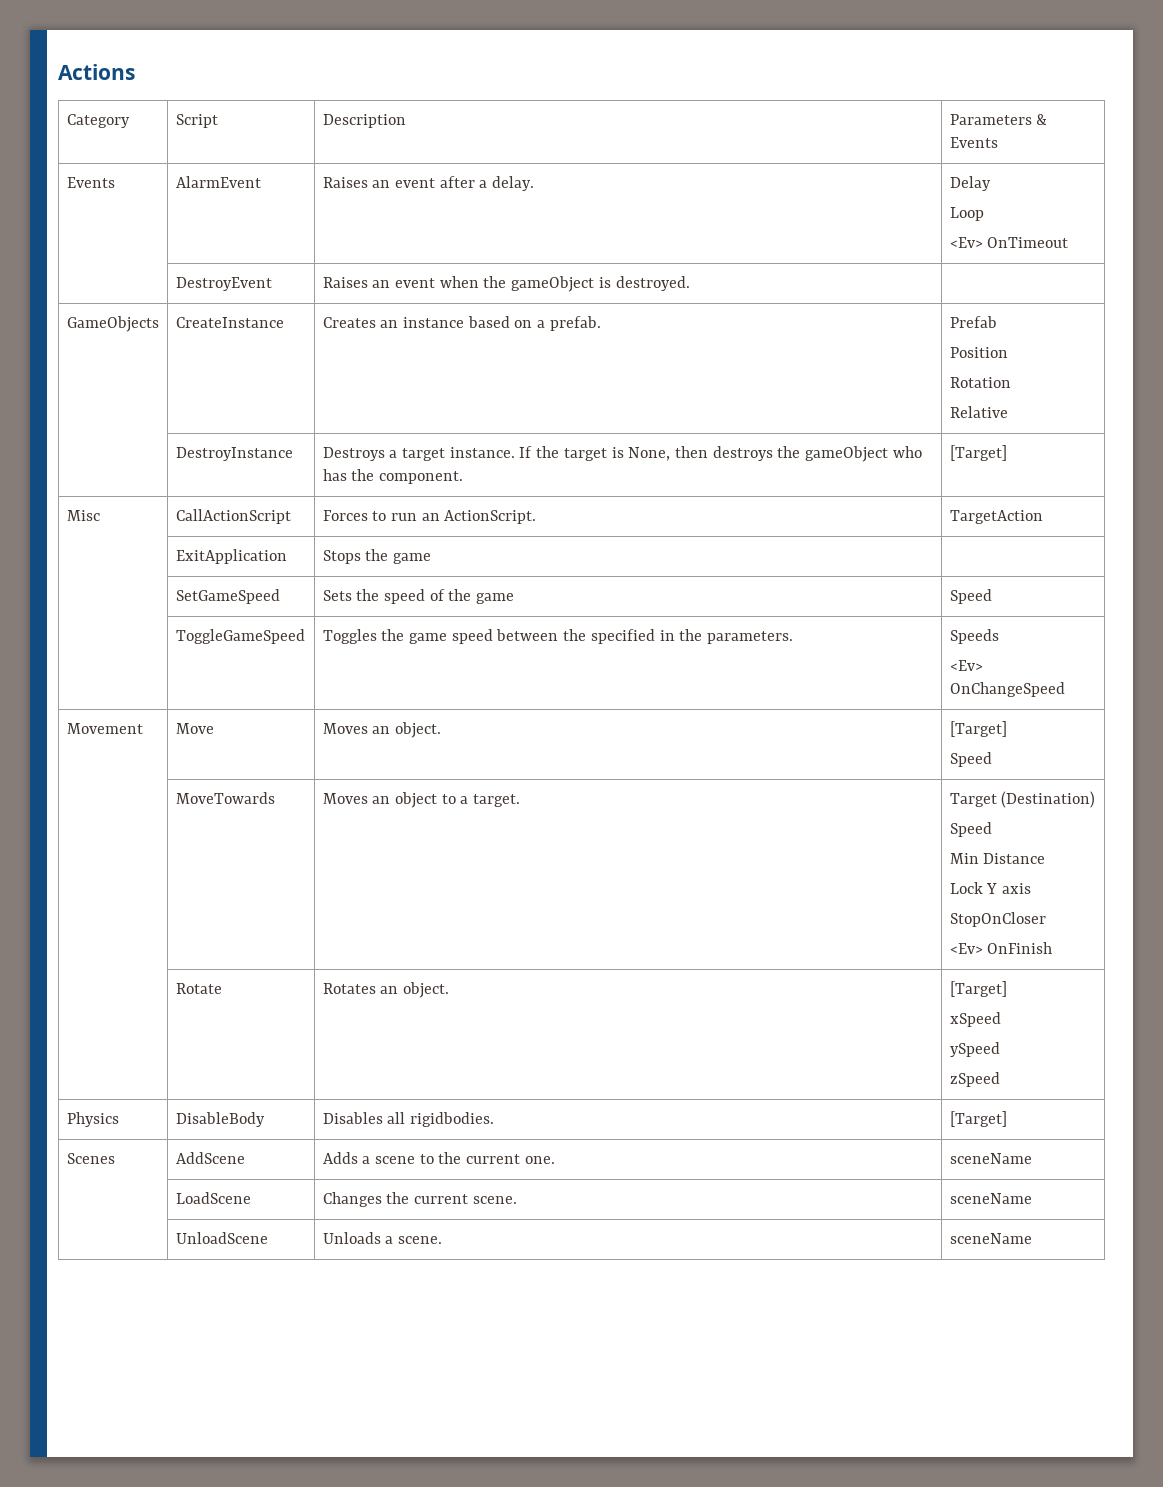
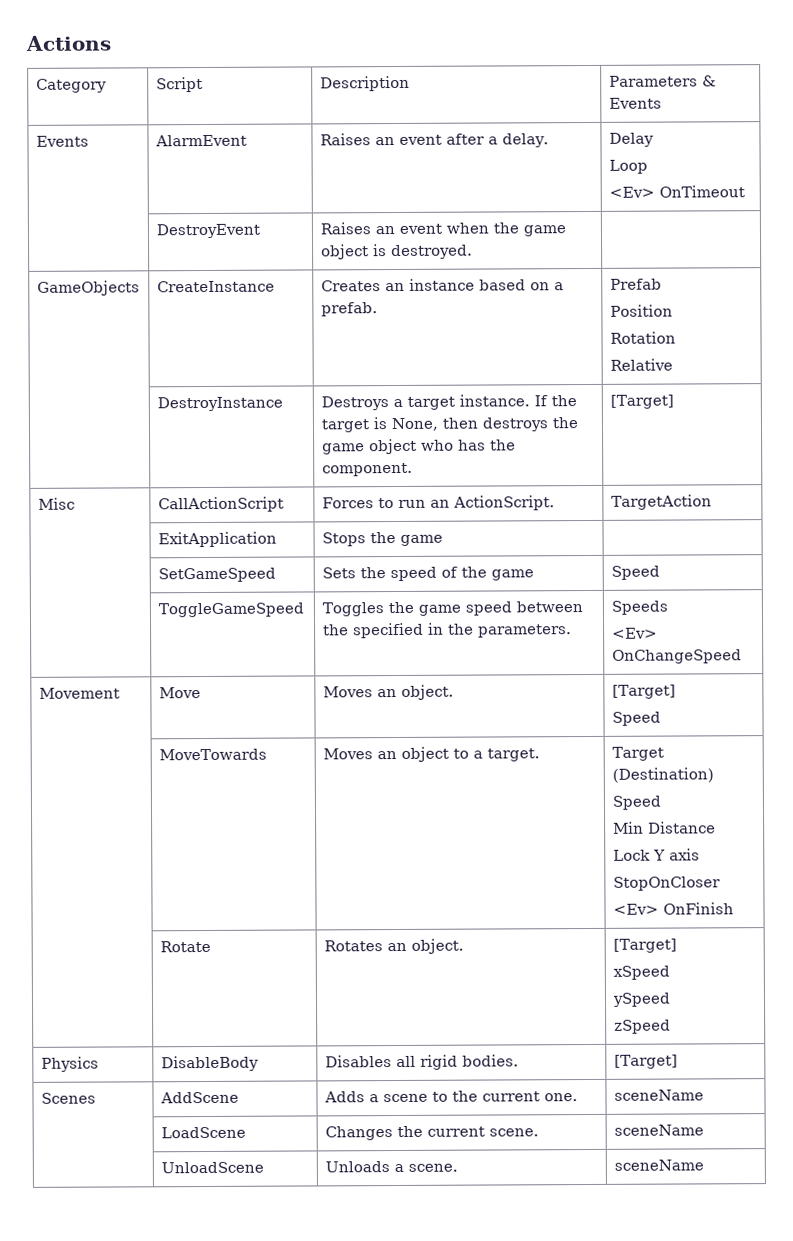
[511,276,595,292] gameObject -> [522,225,566,237] [320,244,369,260] game object
[805,446,889,462] gameObject -> [321,438,417,455] game object
[409,1112,494,1127] rigidbodies. -> [419,1054,519,1070] rigid bodies.

